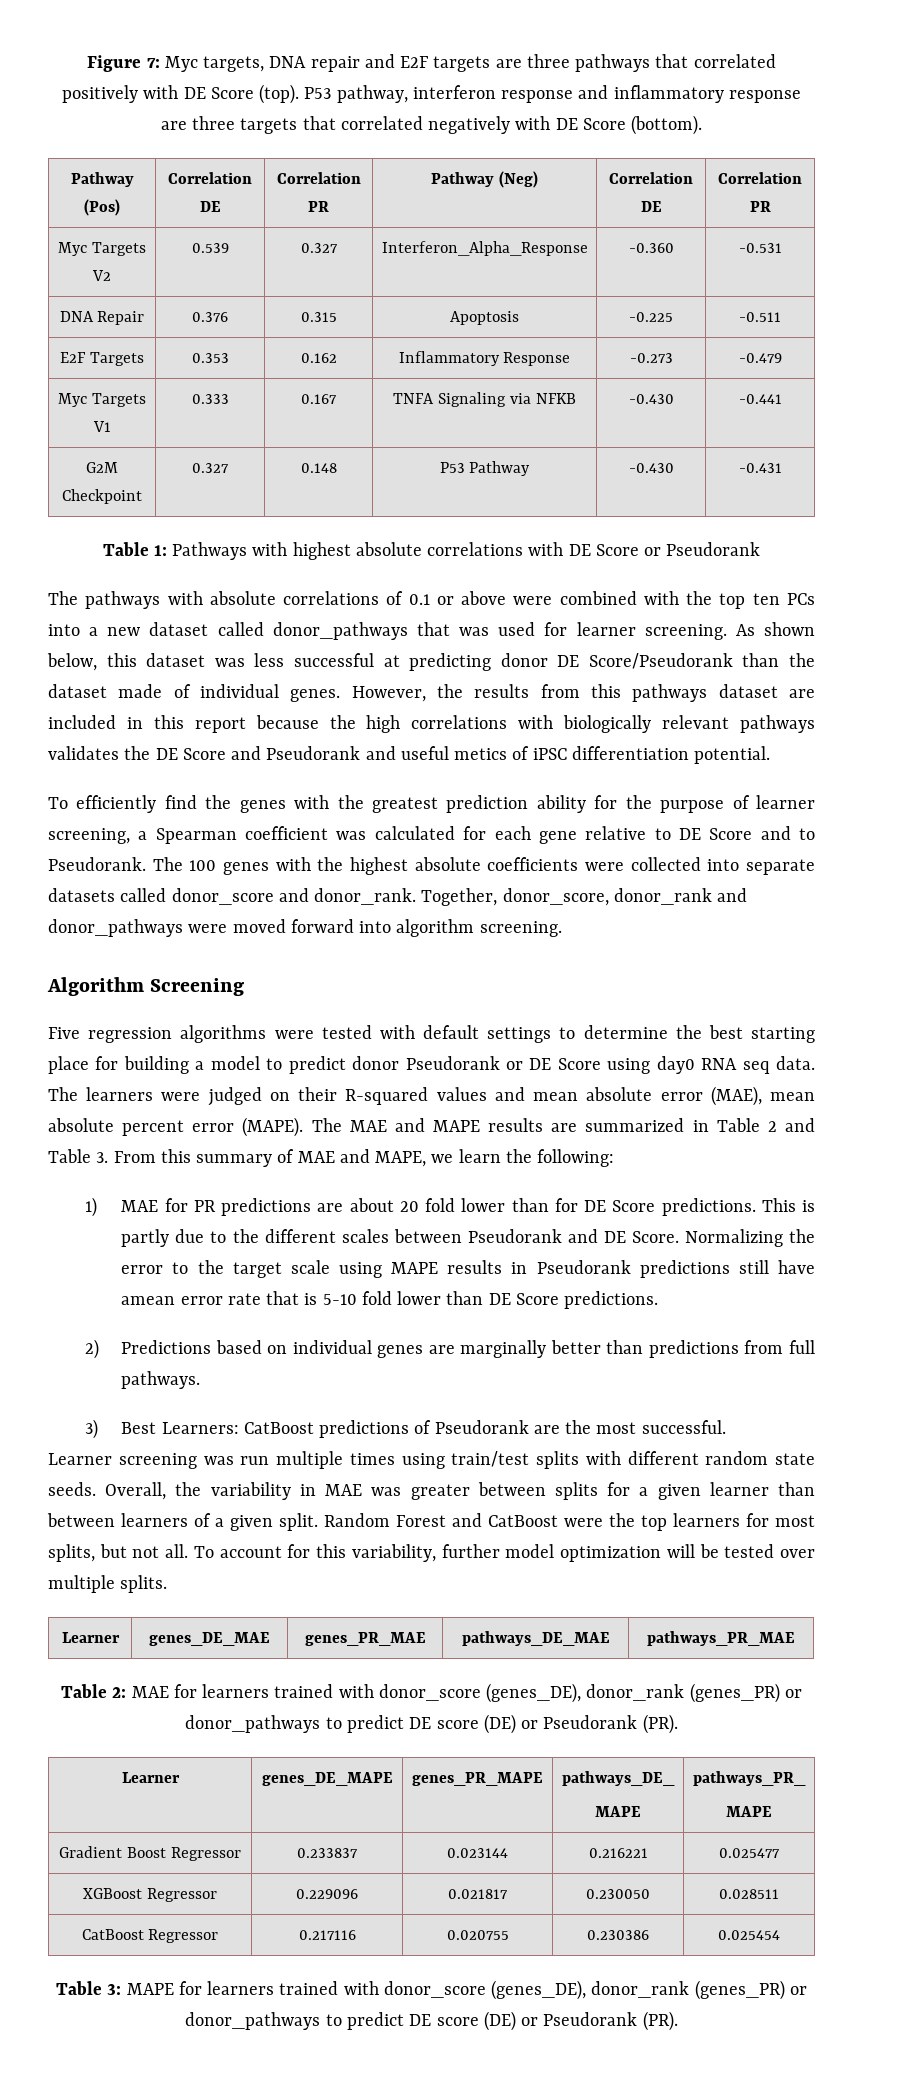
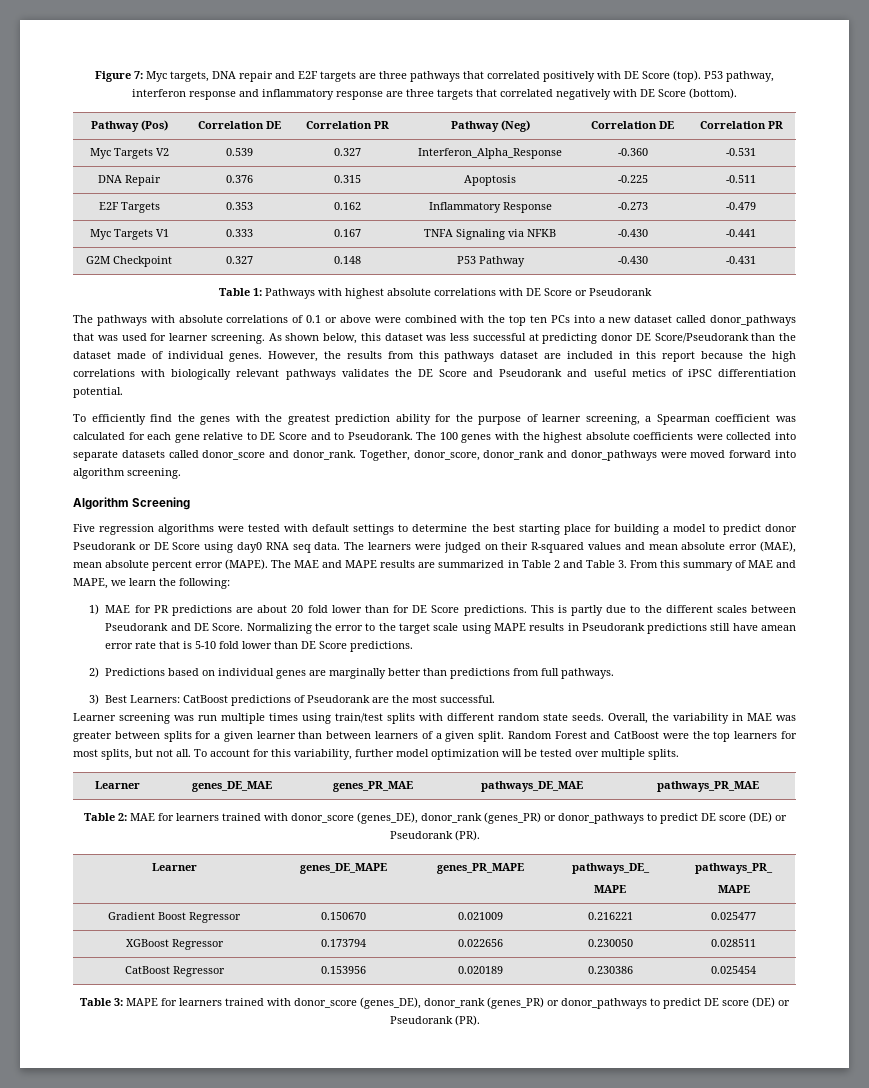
[297,1848,358,1858] [447,1848,508,1858] 0.233837 | 0.023144 -> [320,912,366,920] [457,912,503,920] 0.150670 | 0.021009
[296,1889,358,1899] [448,1889,508,1899] 0.229096 | 0.021817 -> [320,939,366,947] [457,939,503,947] 0.173794 | 0.022656
[298,1930,356,1940] [446,1930,509,1940] 0.217116 | 0.020755 -> [320,966,366,974] [457,966,503,974] 0.153956 | 0.020189

